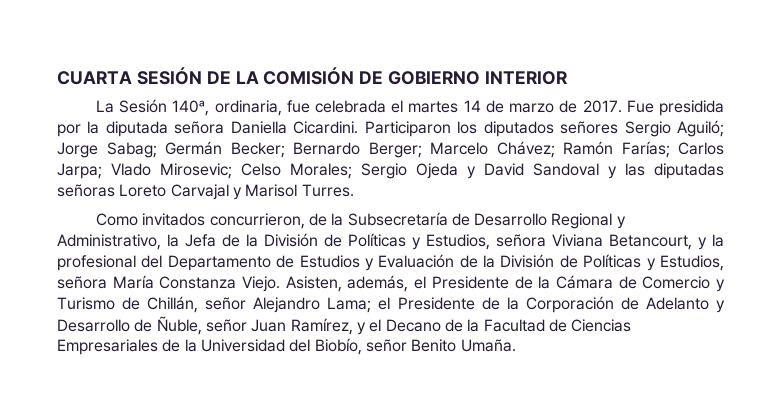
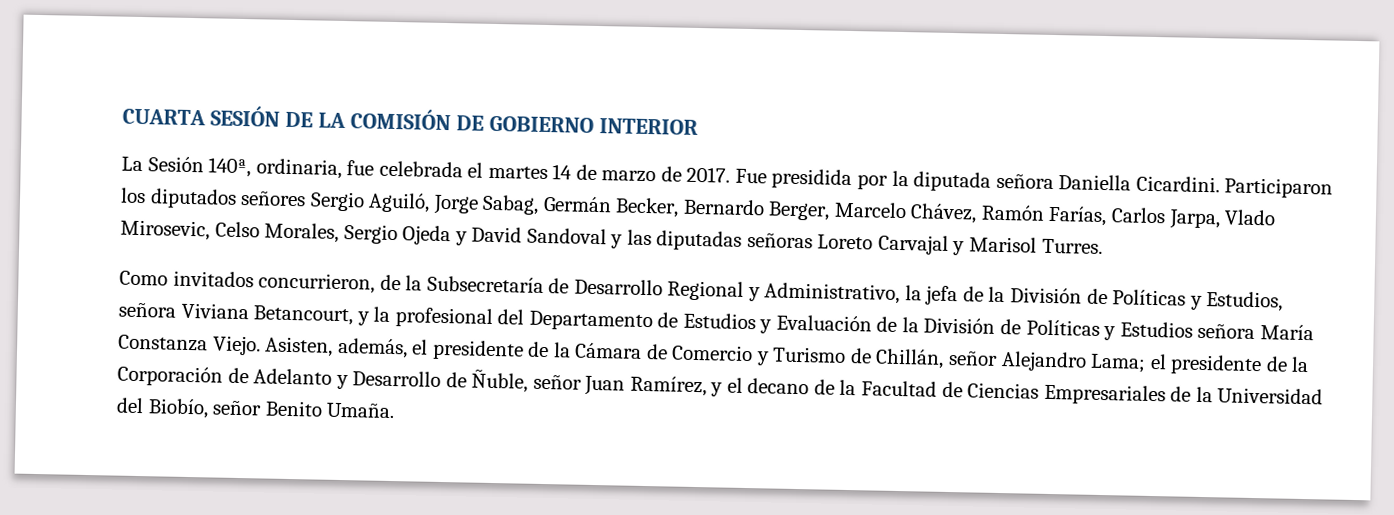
[677,120,724,137] [57,141,724,158] [57,163,352,179] Aguiló; Jorge Sabag; Germán Becker; Bernardo Berger; Marcelo Chávez; Ramón Farías; Carlos Jarpa; Vlado Mirosevic; Celso Morales; -> [368,192,1277,230] [120,219,340,243] Aguiló, Jorge Sabag, Germán Becker, Bernardo Berger, Marcelo Chávez, Ramón Farías, Carlos Jarpa, Vlado Mirosevic, Celso Morales,
[185,234,216,247] Jefa -> [925,285,959,306] jefa
[659,255,724,271] Estudios, -> [1119,321,1193,338] Estudios
[431,276,509,289] Presidente -> [431,339,524,361] presidente
[397,297,475,310] Presidente -> [1170,354,1263,376] presidente
[385,319,441,332] Decano -> [747,378,810,395] decano

